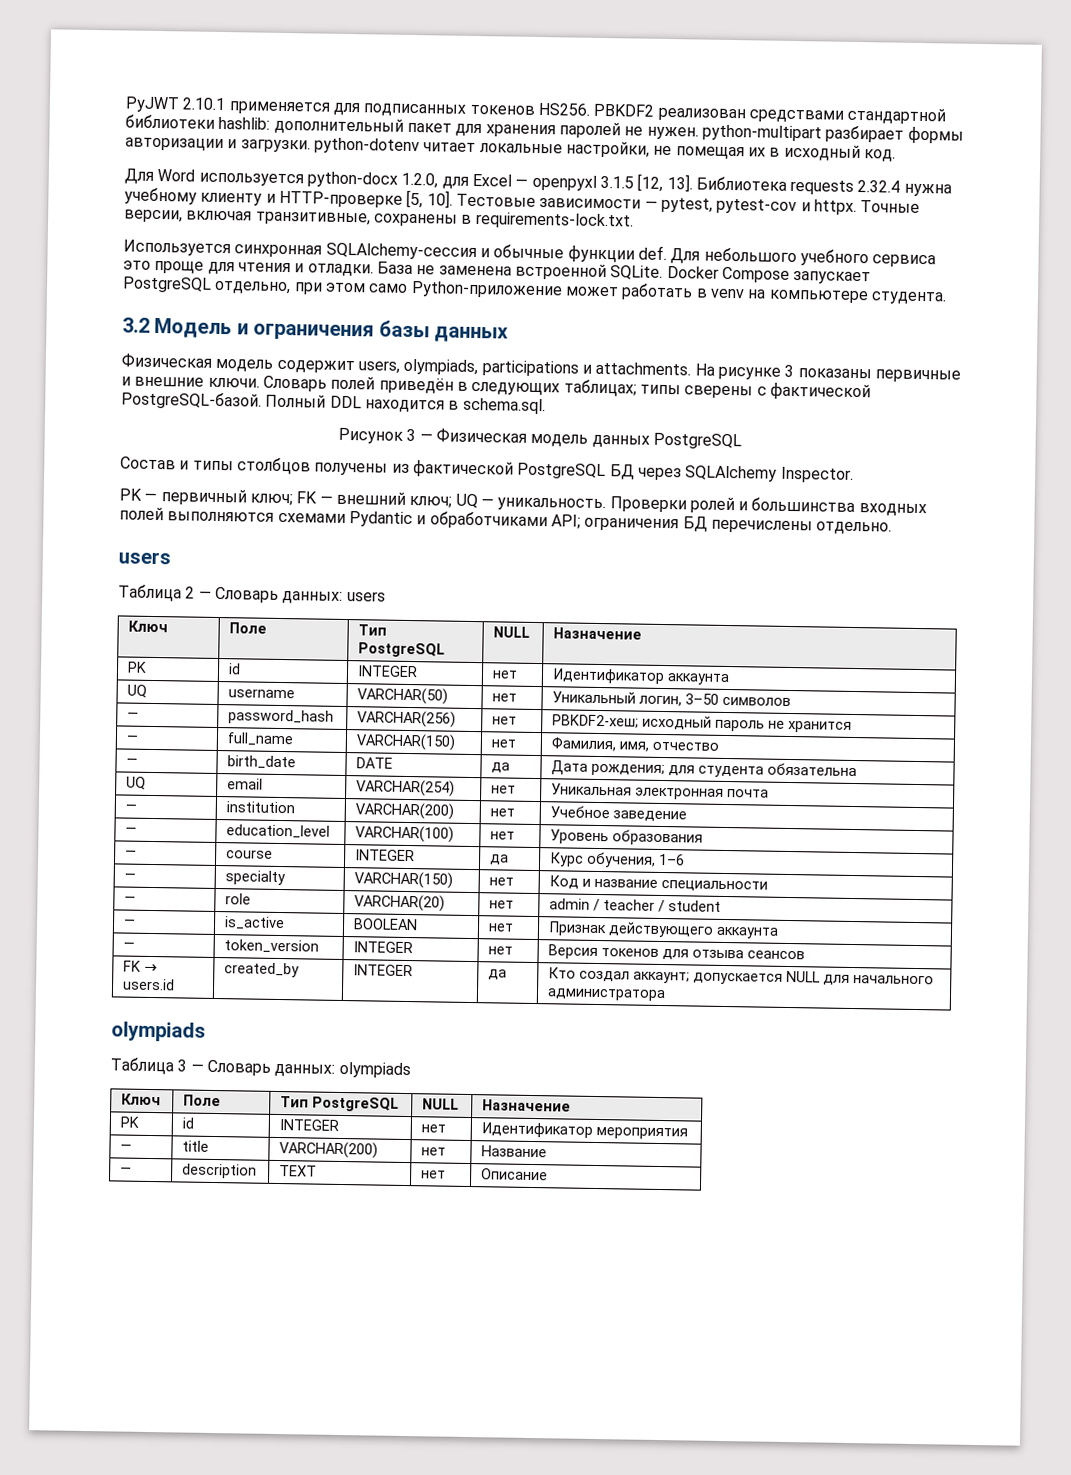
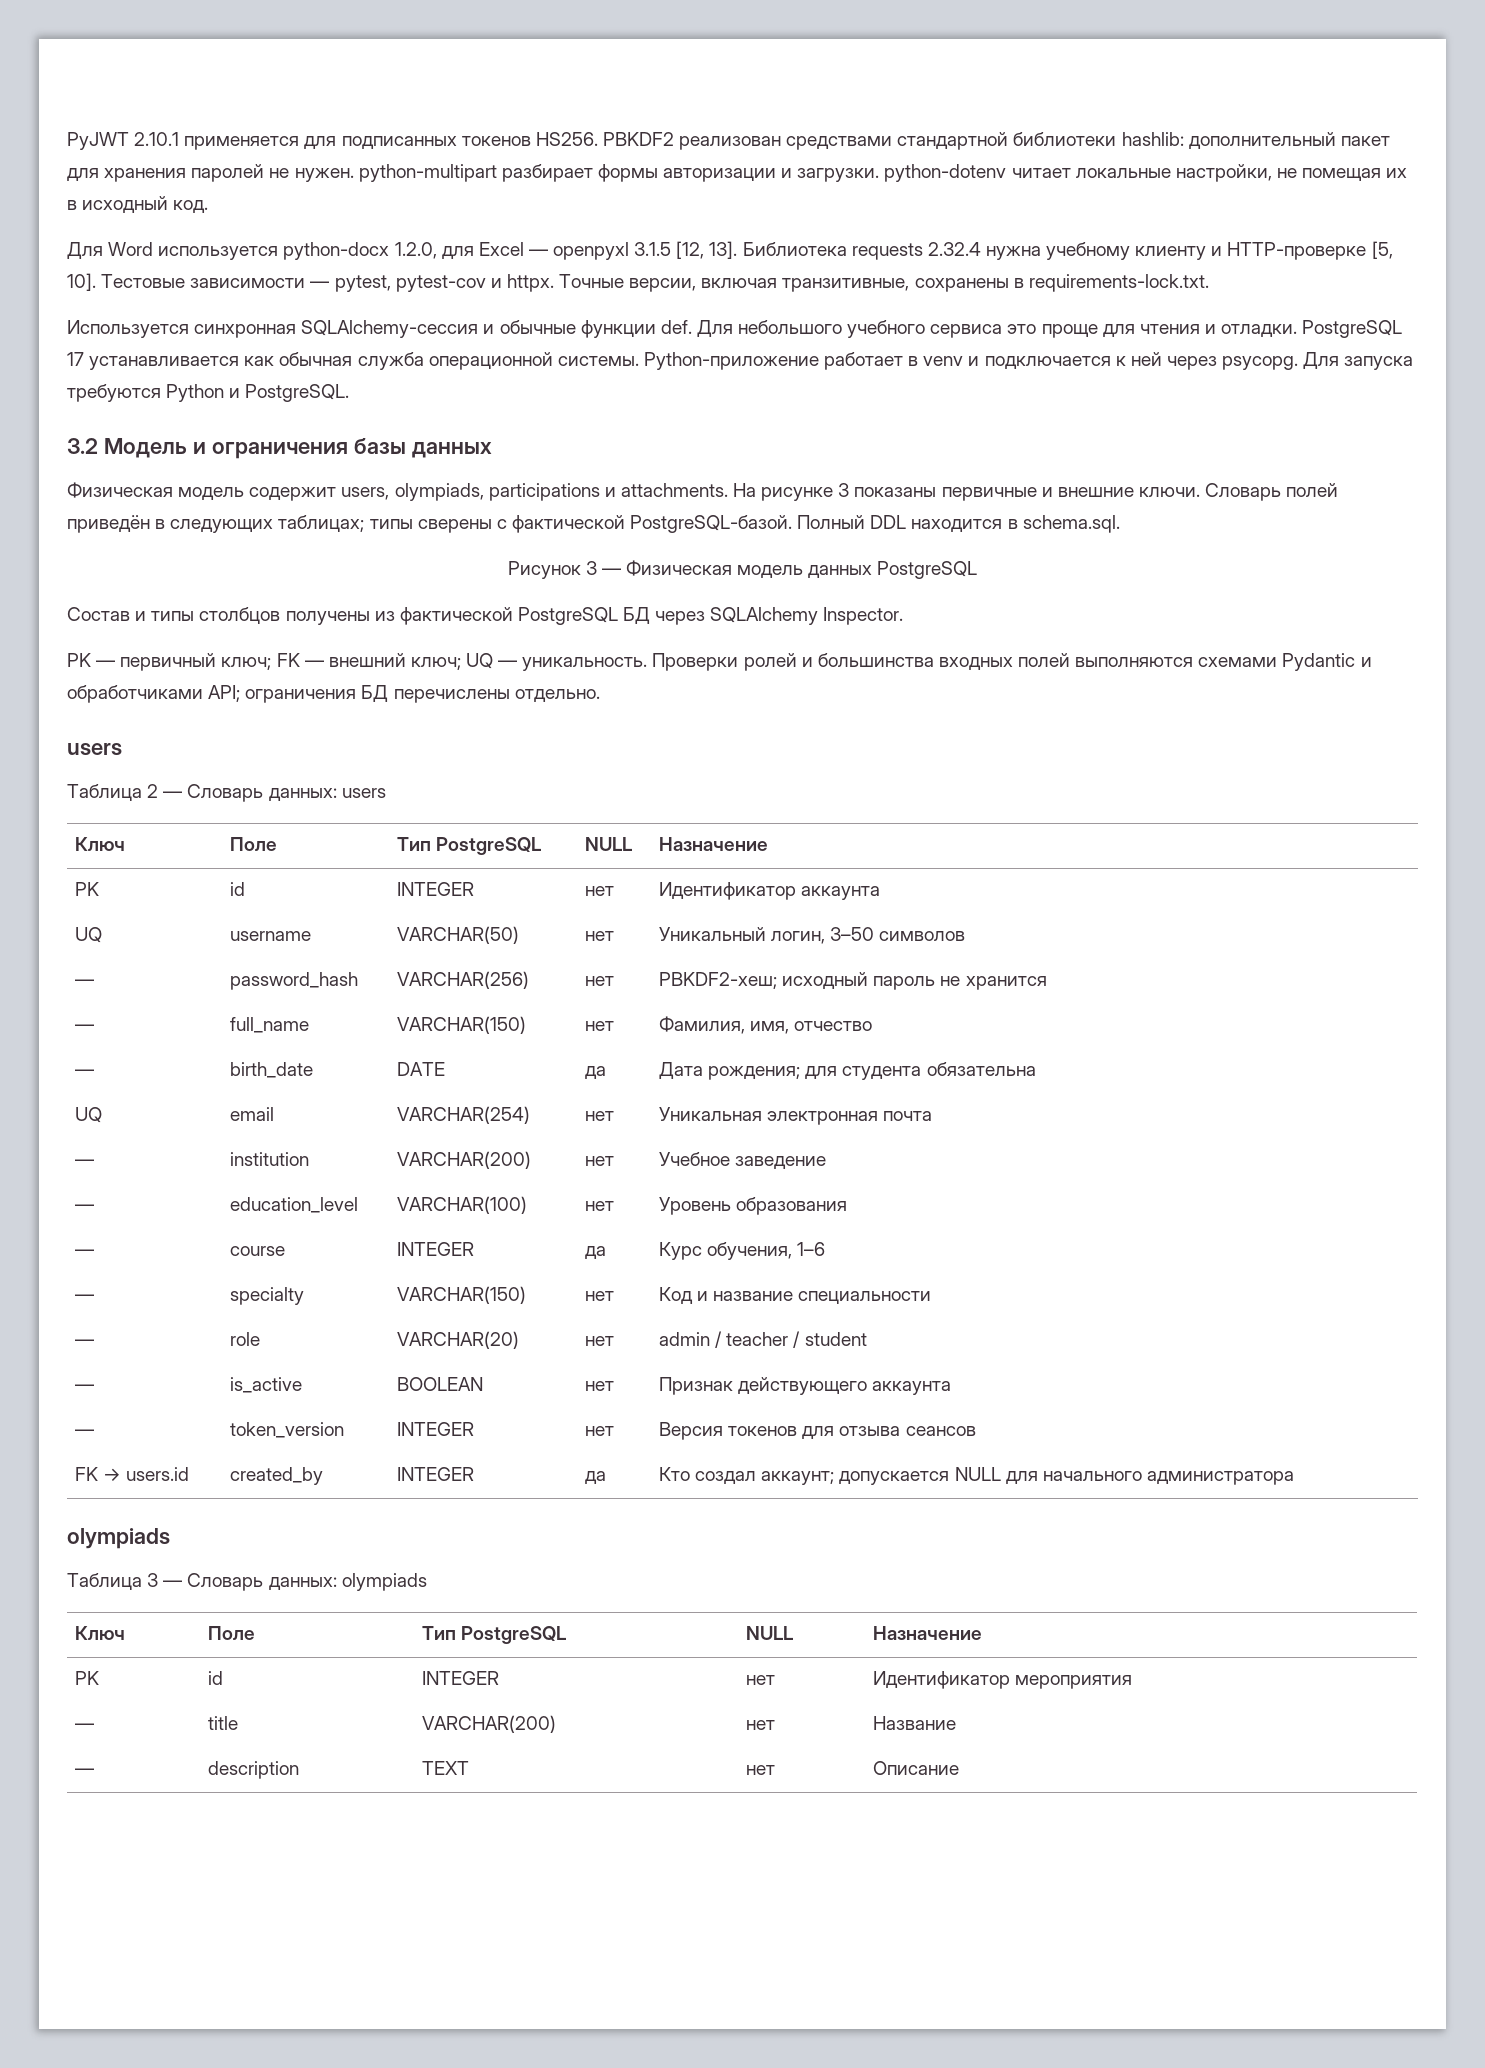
[376,261,872,285] [122,276,947,305] База не заменена встроенной SQLite. Docker Compose запускает PostgreSQL отдельно, при этом само Python-приложение может работать в venv на компьютере студента. -> [1302,320,1403,338] [67,352,1414,370] [67,384,350,402] PostgreSQL 17 устанавливается как обычная служба операционной системы. Python-приложение работает в venv и подключается к ней через psycopg. Для запуска требуются Python и PostgreSQL.

